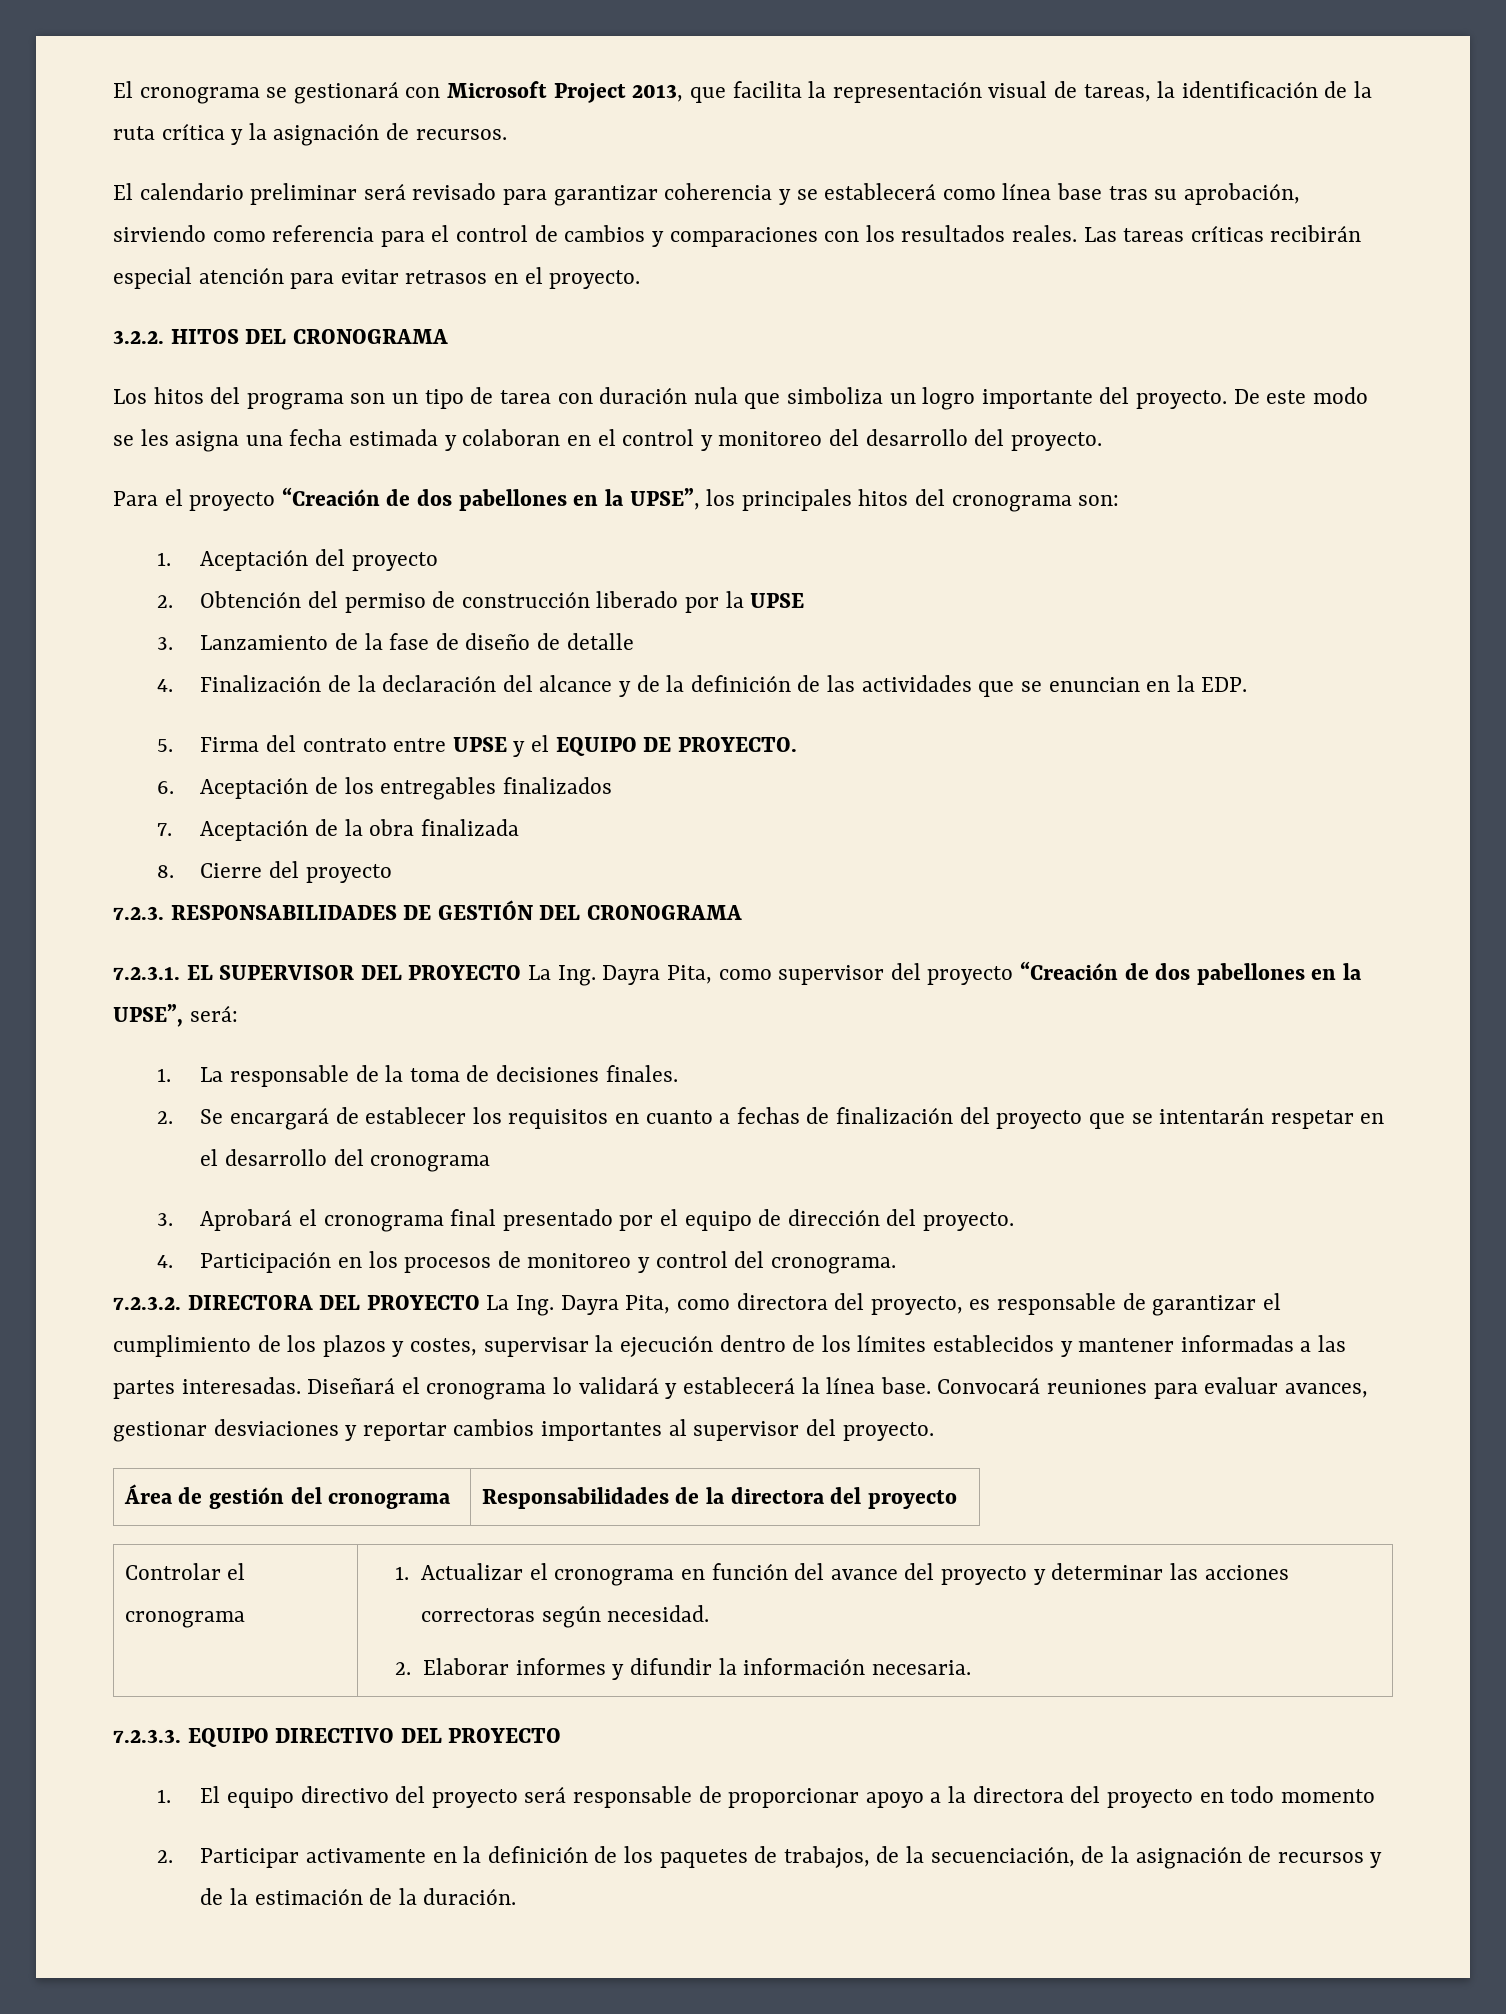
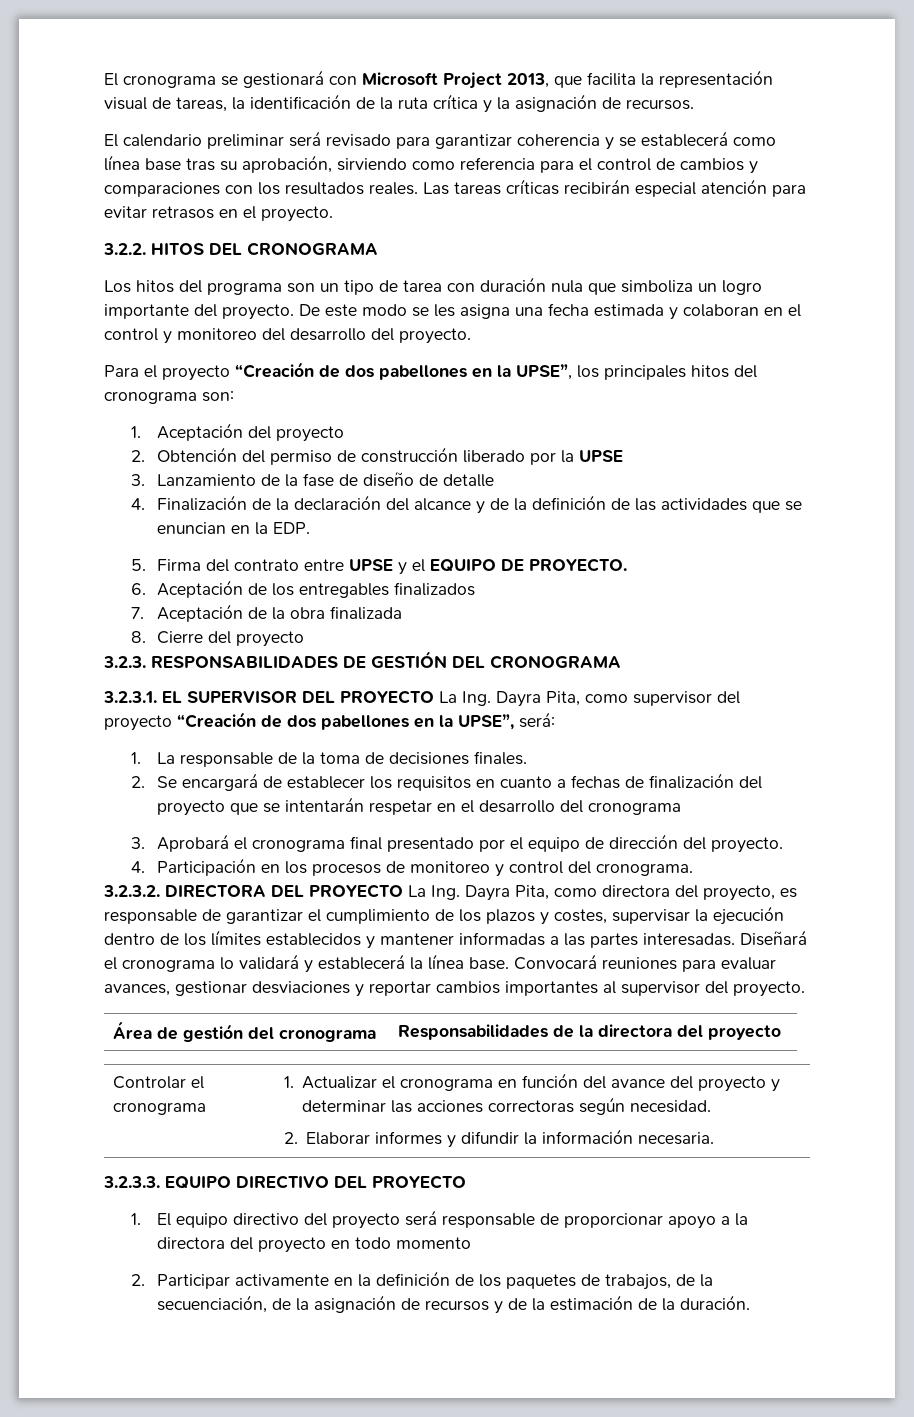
[113,906,164,920] 7.2.3. -> [103,656,146,668] 3.2.3.
[113,966,180,980] 7.2.3.1. -> [103,691,157,703] 3.2.3.1.
[113,1296,181,1310] 7.2.3.2. -> [103,885,160,897] 3.2.3.2.
[113,1729,181,1743] 7.2.3.3. -> [103,1176,160,1188] 3.2.3.3.

